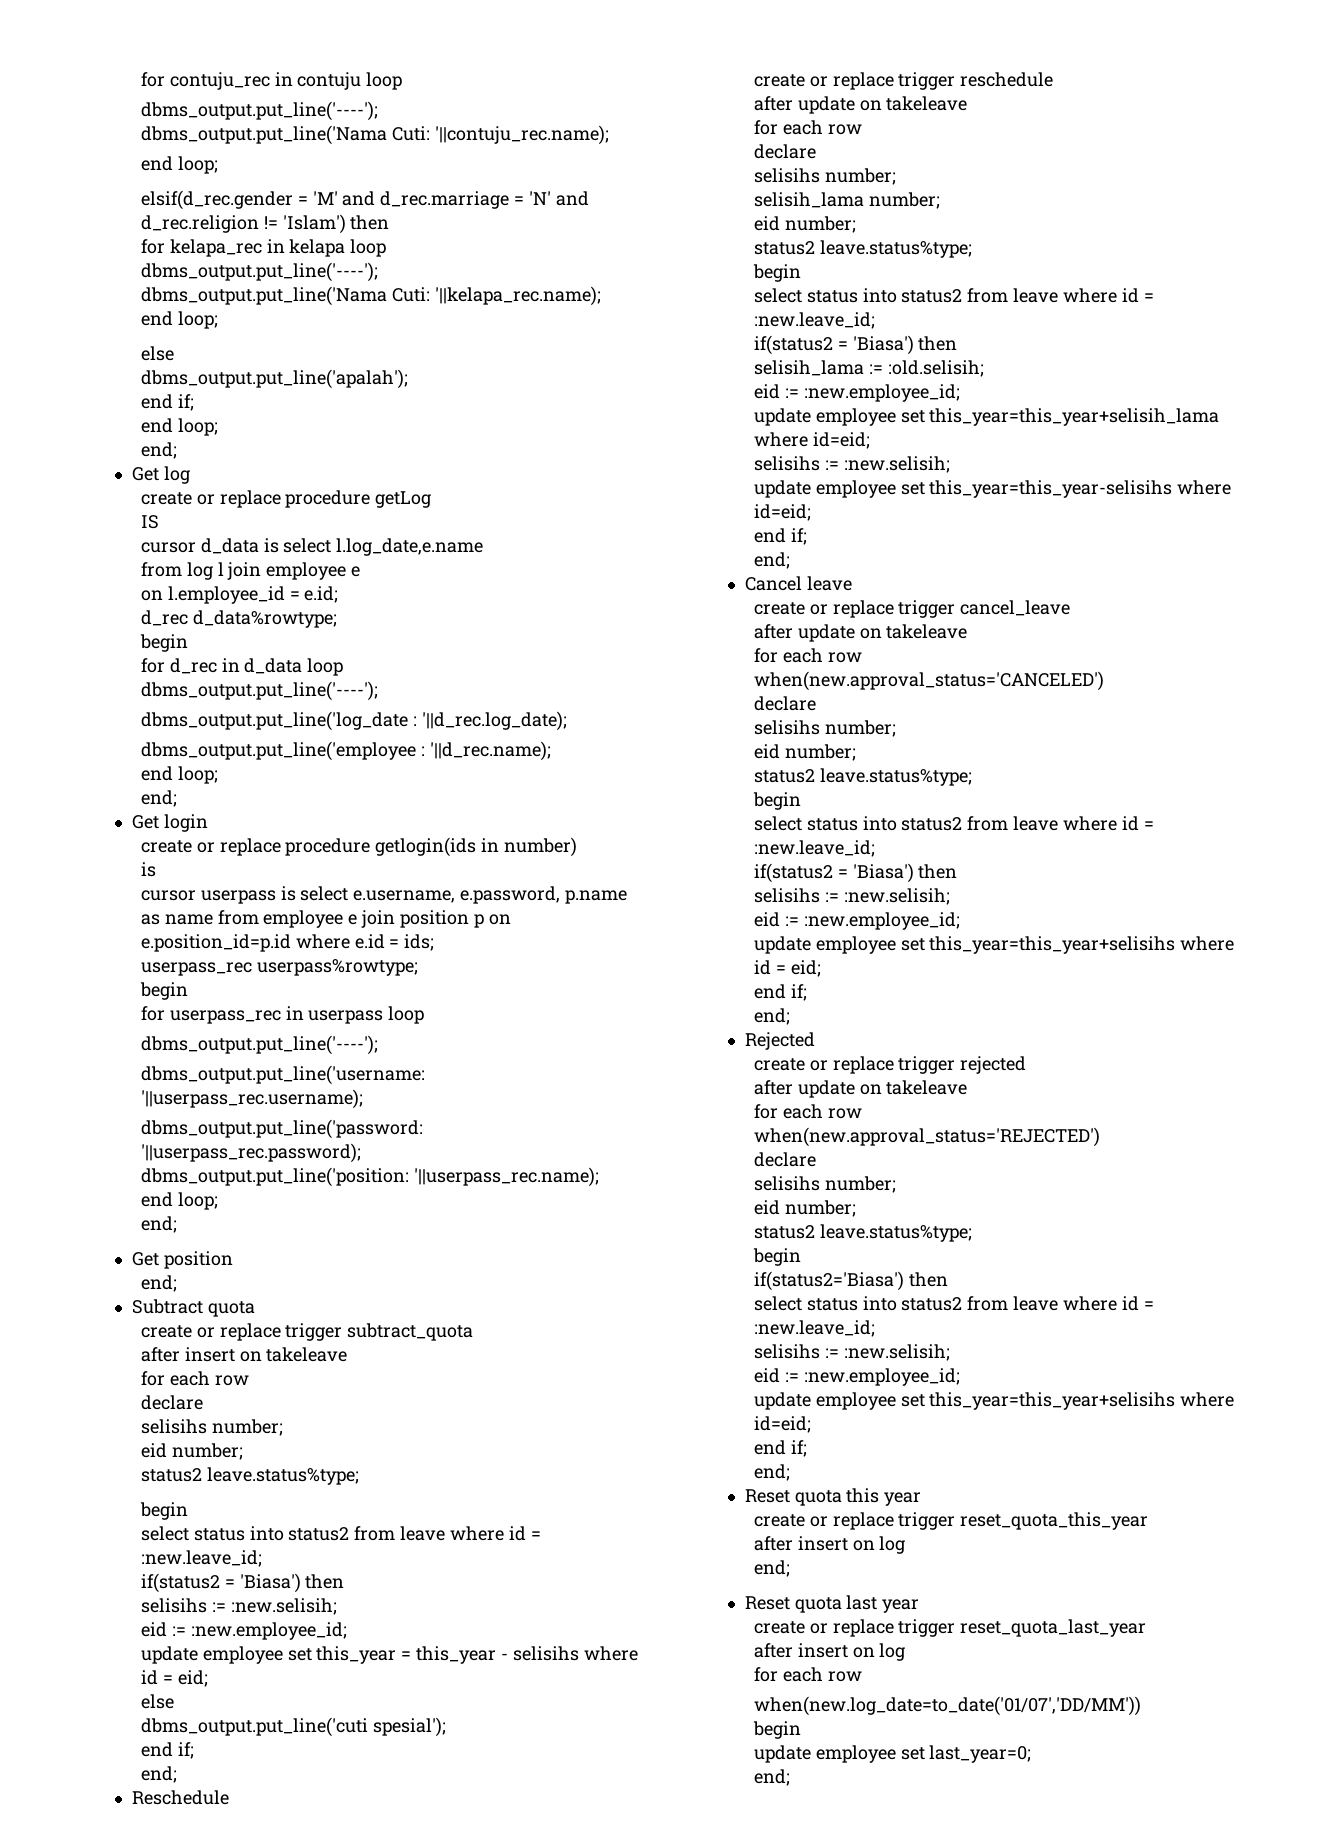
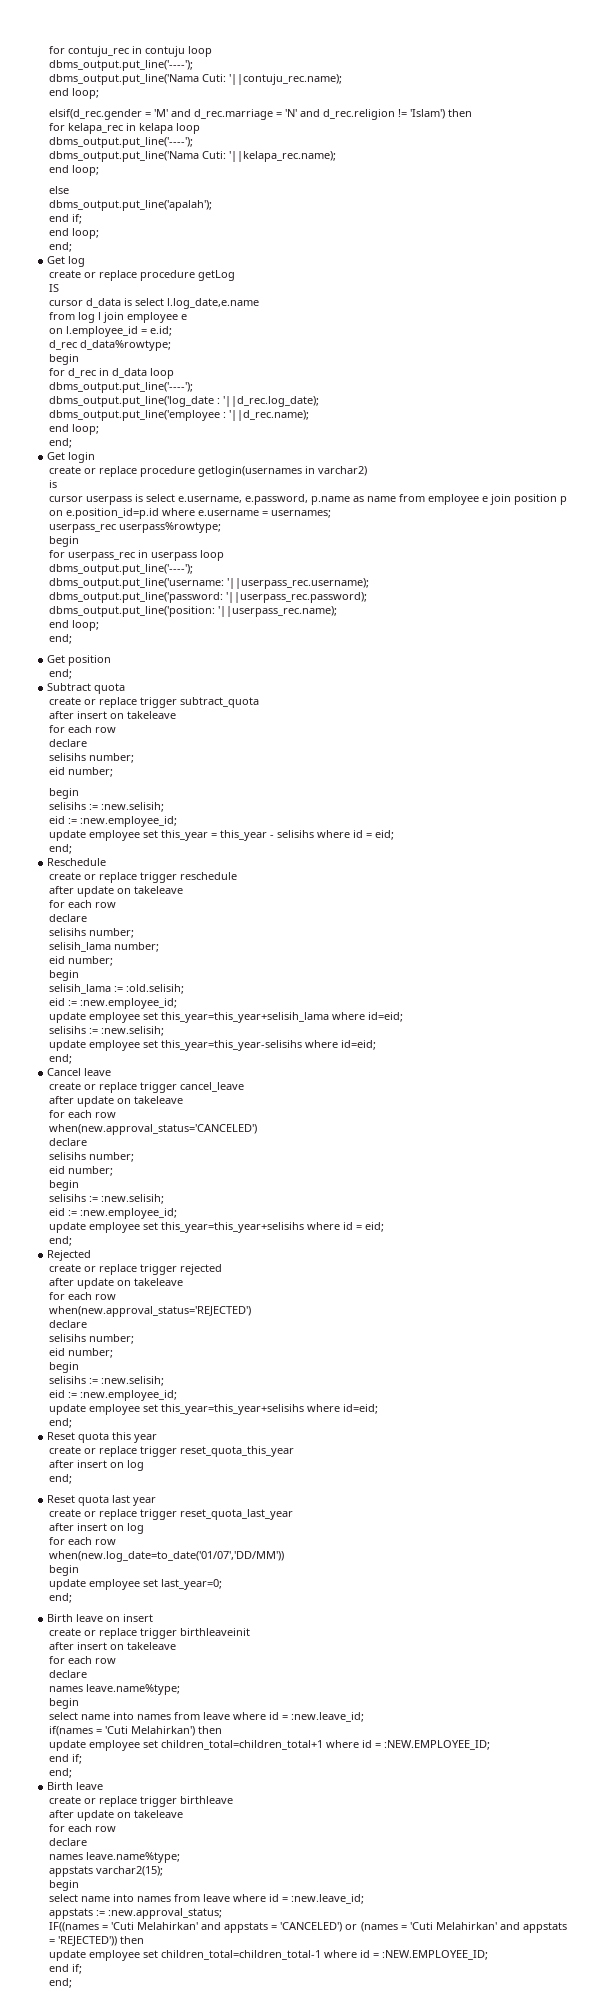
[375,837,577,857] getlogin(ids in number) -> [197,466,367,477] getlogin(usernames in varchar2)
[354,934,435,951] e.id = ids; -> [197,510,331,518] e.username = usernames;
[140,1467,359,1485] [139,1502,188,1520] [140,1526,541,1541] [140,1550,262,1567] [140,1573,345,1593] // status2 leave.status%type; // begin // select status into status2 from leave where id = :new.leave_id; // if(status2 = 'Biasa') then -> [48,788,79,799] // begin
[140,1694,174,1709] [140,1717,446,1737] [140,1742,194,1759] // else // dbms_output.put_line('cuti spesial'); // end if; -> (394, 835) none
[753,240,972,258] [752,264,801,282] [753,288,1154,303] [753,312,875,329] [753,335,958,355] // status2 leave.status%type; // begin // select status into status2 from leave where id = :new.leave_id; // if(status2 = 'Biasa') then -> [48,970,79,981] // begin
[753,528,807,545] // end if; -> (376, 1045) none
[753,768,972,786] [752,792,801,810] [753,816,1154,831] [753,840,875,857] [753,863,958,883] // status2 leave.status%type; // begin // select status into status2 from leave where id = :new.leave_id; // if(status2 = 'Biasa') then -> [48,1180,79,1191] // begin
[753,984,807,1001] // end if; -> (384, 1227) none
[753,1224,972,1242] [752,1248,801,1266] [753,1271,948,1291] [753,1296,1154,1311] [753,1320,875,1337] // status2 leave.status%type; // begin // if(status2='Biasa') then // select status into status2 from leave where id = :new.leave_id; -> [48,1362,79,1373] // begin
[753,1440,807,1457] // end if; -> (378, 1409) none
(790, 1777) none -> [47,1614,154,1622] [48,1628,250,1639] [48,1642,176,1650] [48,1656,116,1664] [48,1670,87,1678] [48,1684,180,1695] [48,1698,79,1709] [48,1712,364,1722] [48,1726,222,1736] [48,1740,490,1751] [48,1754,82,1764] [48,1768,72,1778] [47,1782,104,1790] [48,1796,233,1807] [48,1810,183,1821] [48,1824,116,1832] [48,1838,87,1846] [48,1852,180,1863] [48,1866,163,1877] [48,1880,79,1891] [48,1894,364,1904] [48,1908,222,1919] [48,1922,568,1933] [48,1936,144,1946] [48,1950,488,1961] [48,1964,82,1974] [48,1978,72,1988] // Birth leave on insert // create or replace trigger birthleaveinit // after insert on takeleave // for each row // declare // names leave.name%type; // begin // select name into names from leave where id = :new.leave_id; // if(names = 'Cuti Melahirkan') then // update employee set children_total=children_total+1 where id = :NEW.EMPLOYEE_ID; // end if; // end; // Birth leave // create or replace trigger birthleave // after update on takeleave // for each row // declare // names leave.name%type; // appstats varchar2(15); // begin // select name into names from leave where id = :new.leave_id; // appstats := :new.approval_status; // IF((names = 'Cuti Melahirkan' and appstats = 'CANCELED') or (names = 'Cuti Melahirkan' and appstats = 'REJECTED')) then // update employee set children_total=children_total-1 where id = :NEW.EMPLOYEE_ID; // end if; // end;

